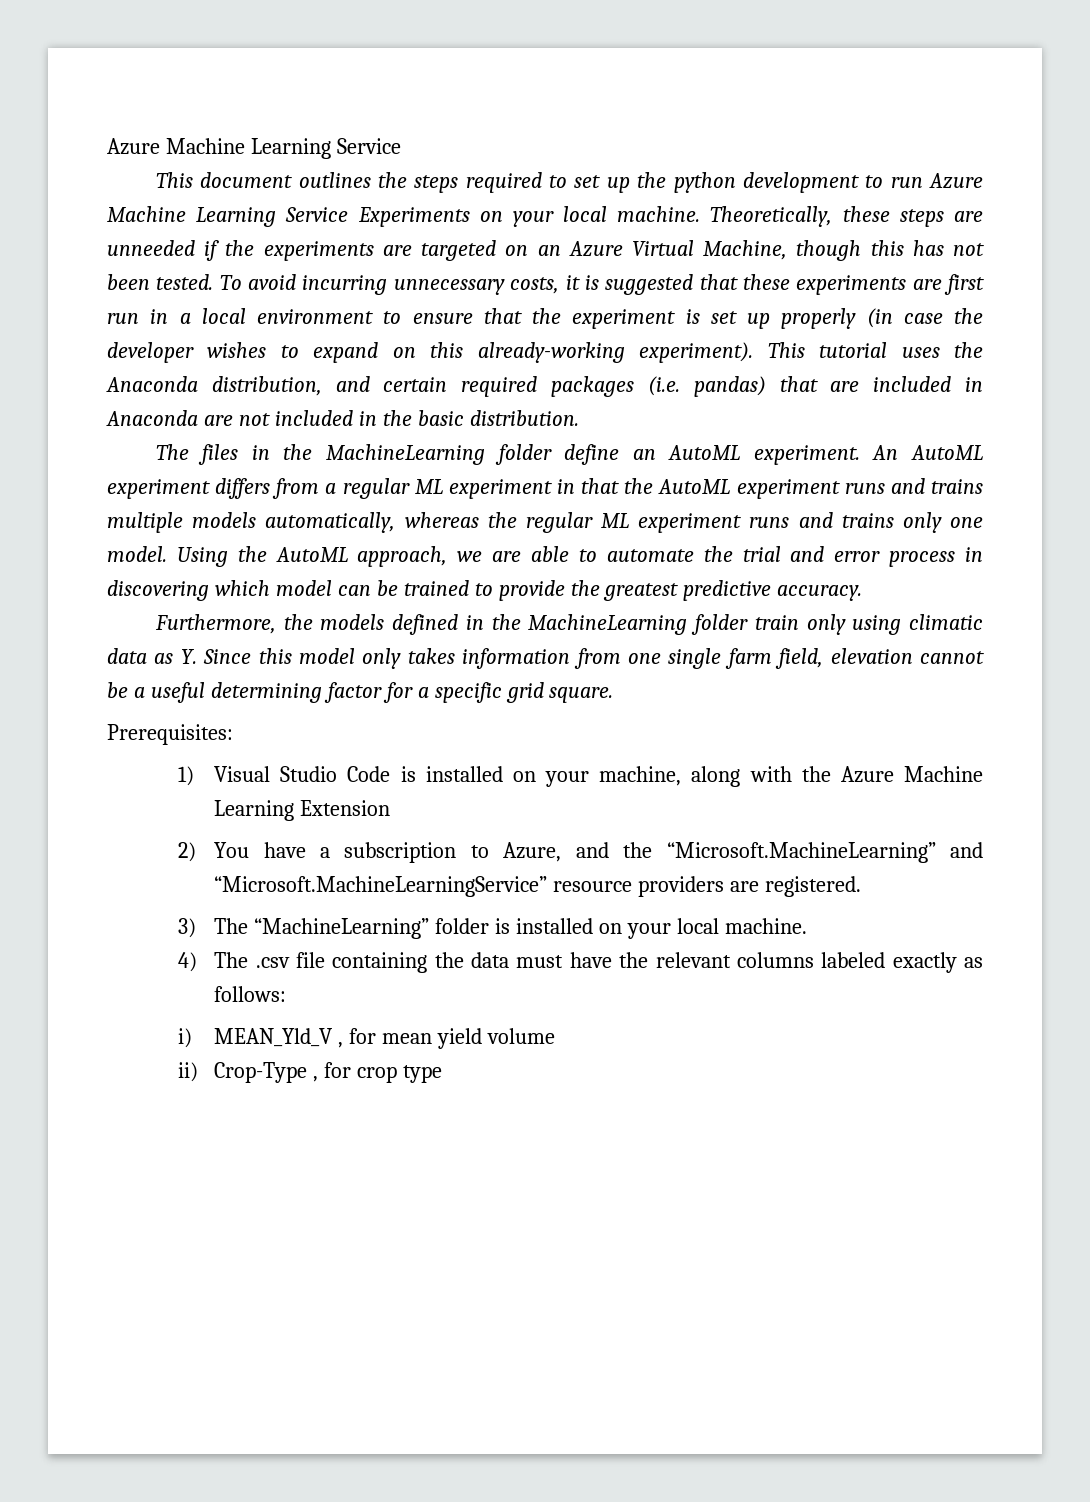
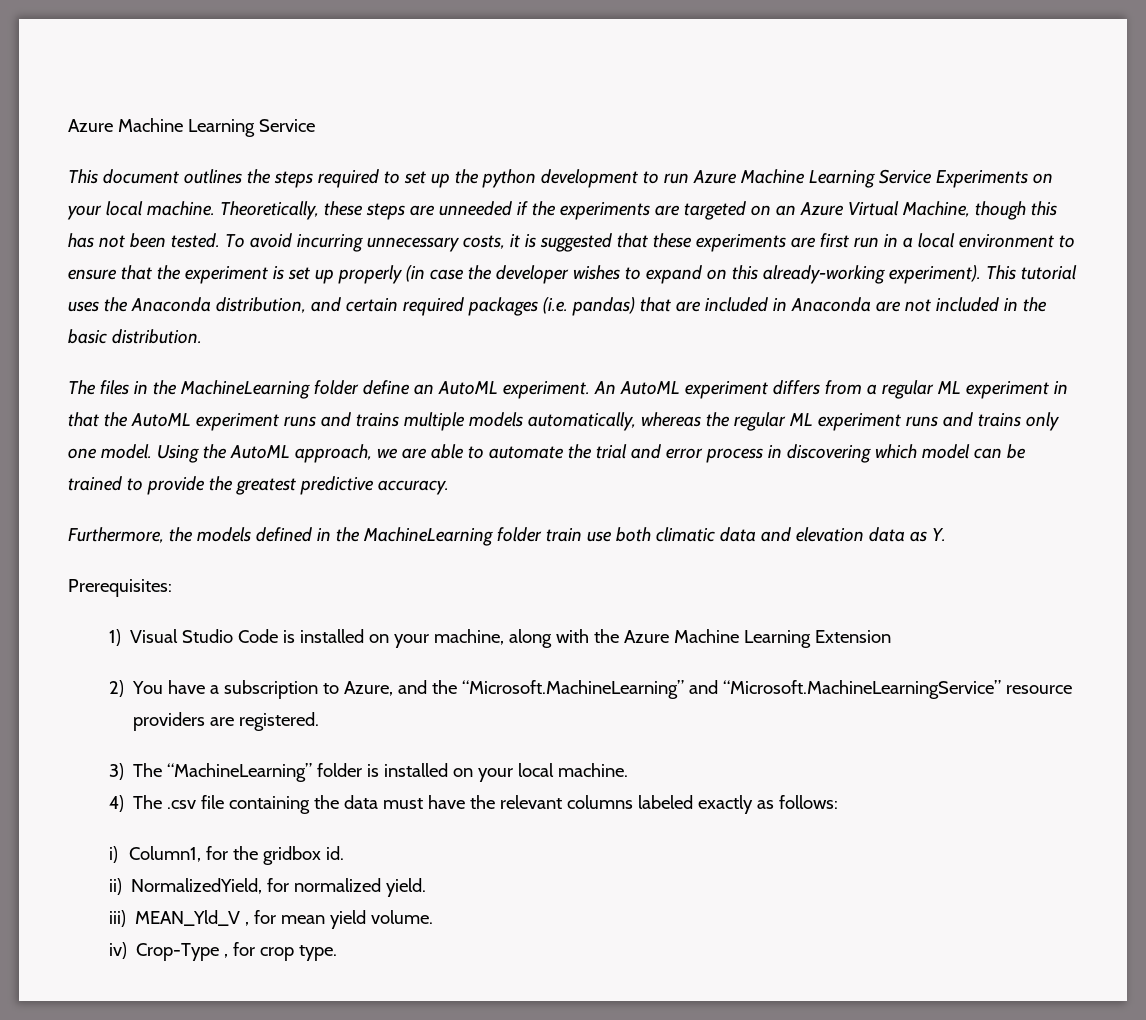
[806,614,984,635] [107,648,984,669] [107,682,614,703] only using climatic data as Y. Since this model only takes information from one single farm field, elevation cannot be a useful determining factor for a specific grid square. -> [586,527,946,542] use both climatic data and elevation data as Y.
(193, 1038) none -> [129,846,345,865] [108,878,427,897] [108,910,126,927] Column1, for the gridbox id. // ii) NormalizedYield, for normalized yield. // iii)
[486,1028,555,1044] [178,1062,199,1082] volume // ii) -> [371,910,434,924] [108,942,127,959] volume. // iv)
[402,1065,442,1083] type -> [299,945,338,961] type.

